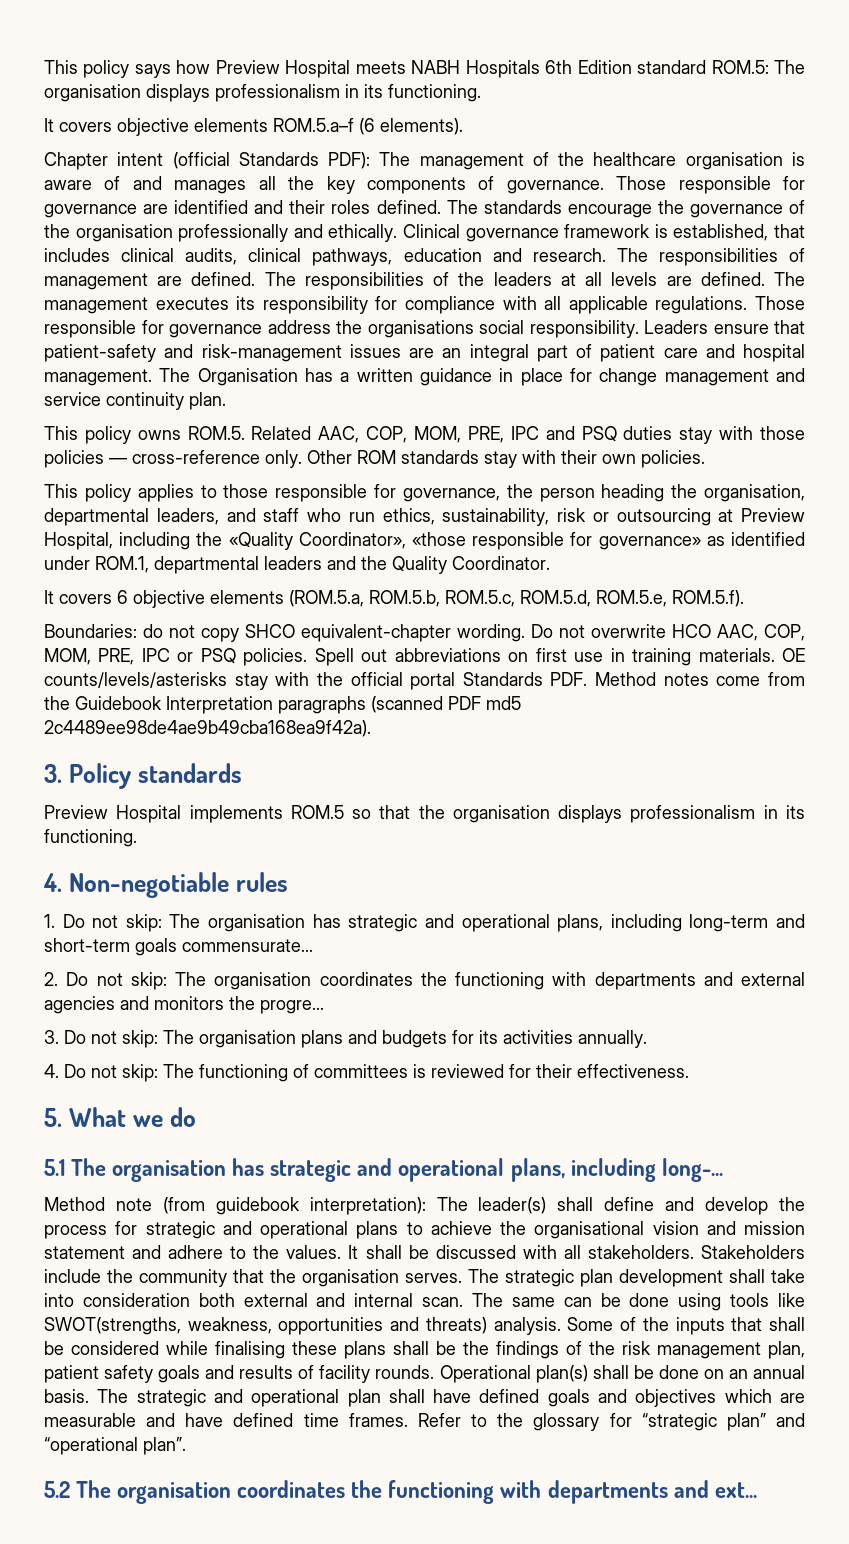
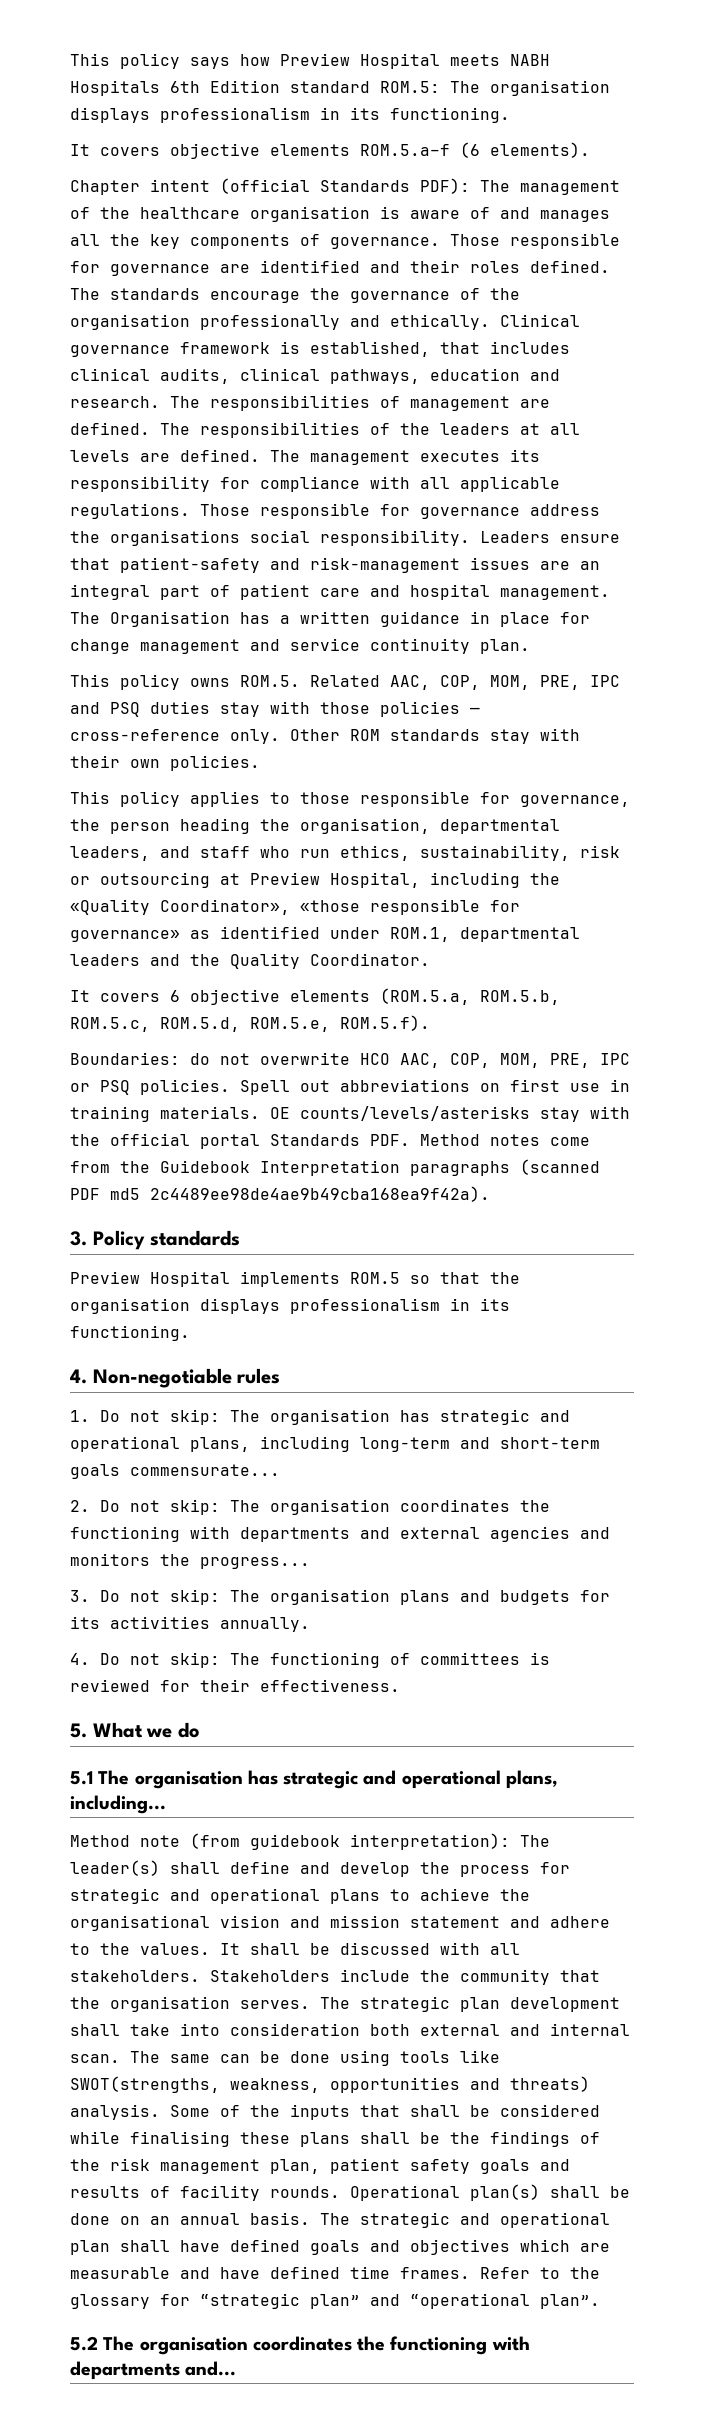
[201,624,585,642] copy SHCO equivalent-chapter wording. Do not -> (250, 1059) none
[260,1000,324,1014] progre... -> [200,1557,310,1569] progress...
[570,1158,723,1182] including long-... -> [70,1795,166,1814] including...
[673,1480,757,1498] and ext... -> [185,2361,237,2376] and...

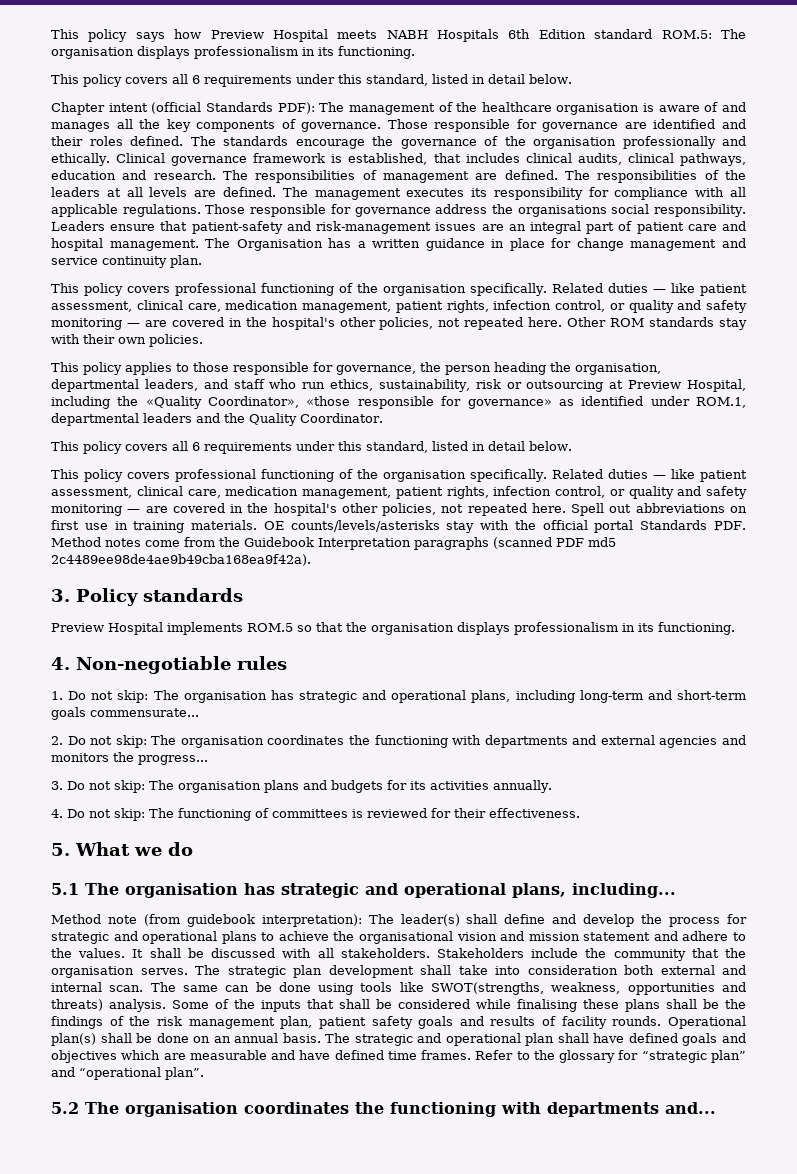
[70,142,590,159] It covers objective elements ROM.5.a–f (6 elements). -> [51,74,572,87] This policy covers all 6 requirements under this standard, listed in detail below.
[190,675,620,690] [70,701,480,717] [70,729,280,744] owns ROM.5. Related AAC, COP, MOM, PRE, IPC and PSQ duties stay with those policies — cross-reference only. -> [127,283,747,296] [51,300,747,313] [51,317,563,330] covers professional functioning of the organisation specifically. Related duties — like patient assessment, clinical care, medication management, patient rights, infection control, or quality and safety monitoring — are covered in the hospital's other policies, not repeated here.
[70,988,560,1005] [70,1015,430,1032] [70,1052,630,1068] [70,1079,230,1095] It covers 6 objective elements (ROM.5.a, ROM.5.b, ROM.5.c, ROM.5.d, ROM.5.e, ROM.5.f). // Boundaries: do not overwrite HCO AAC, COP, MOM, PRE, IPC or PSQ policies. -> [51,441,572,454] [51,469,747,482] [51,486,747,499] [51,503,566,516] This policy covers all 6 requirements under this standard, listed in detail below. // This policy covers professional functioning of the organisation specifically. Related duties — like patient assessment, clinical care, medication management, patient rights, infection control, or quality and safety monitoring — are covered in the hospital's other policies, not repeated here.

